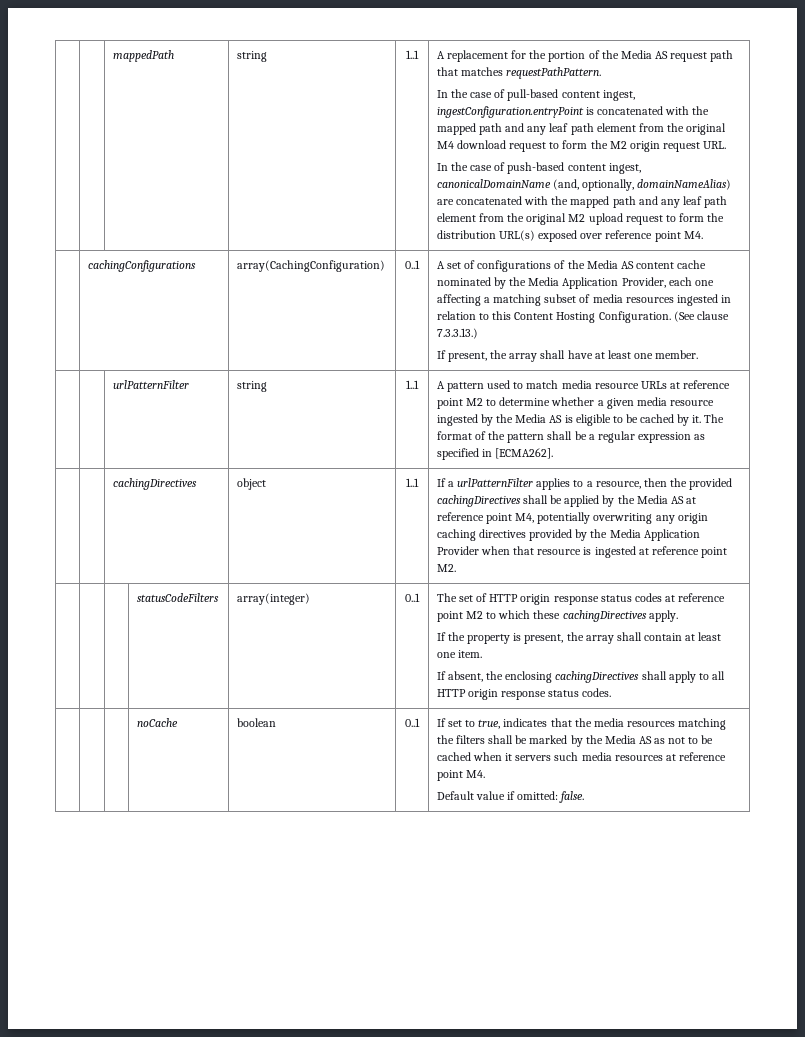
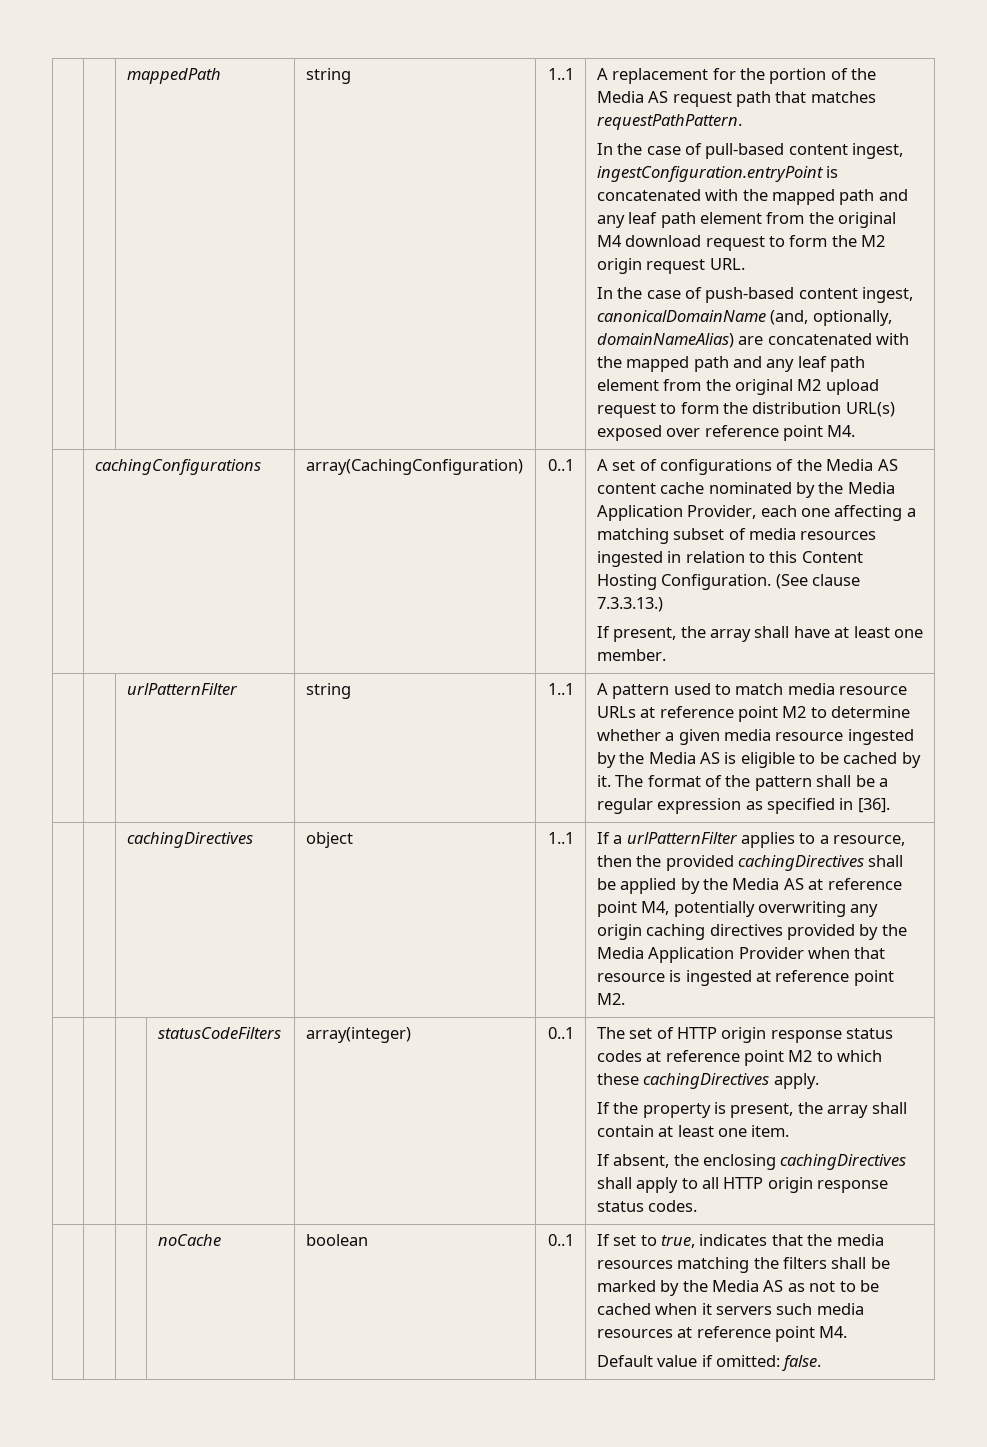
[495,448,554,459] [ECMA262]. -> [857,798,890,813] [36].

